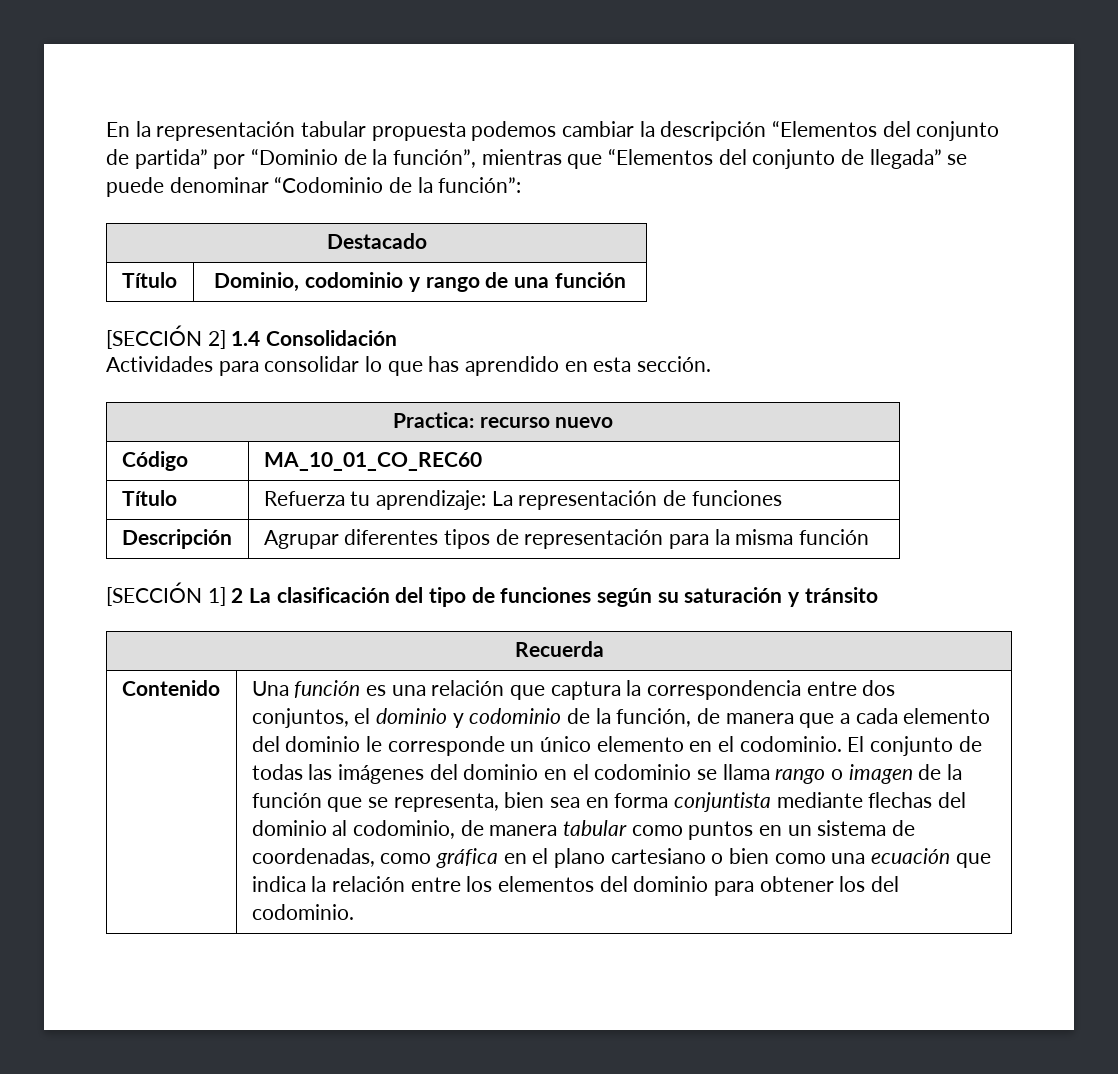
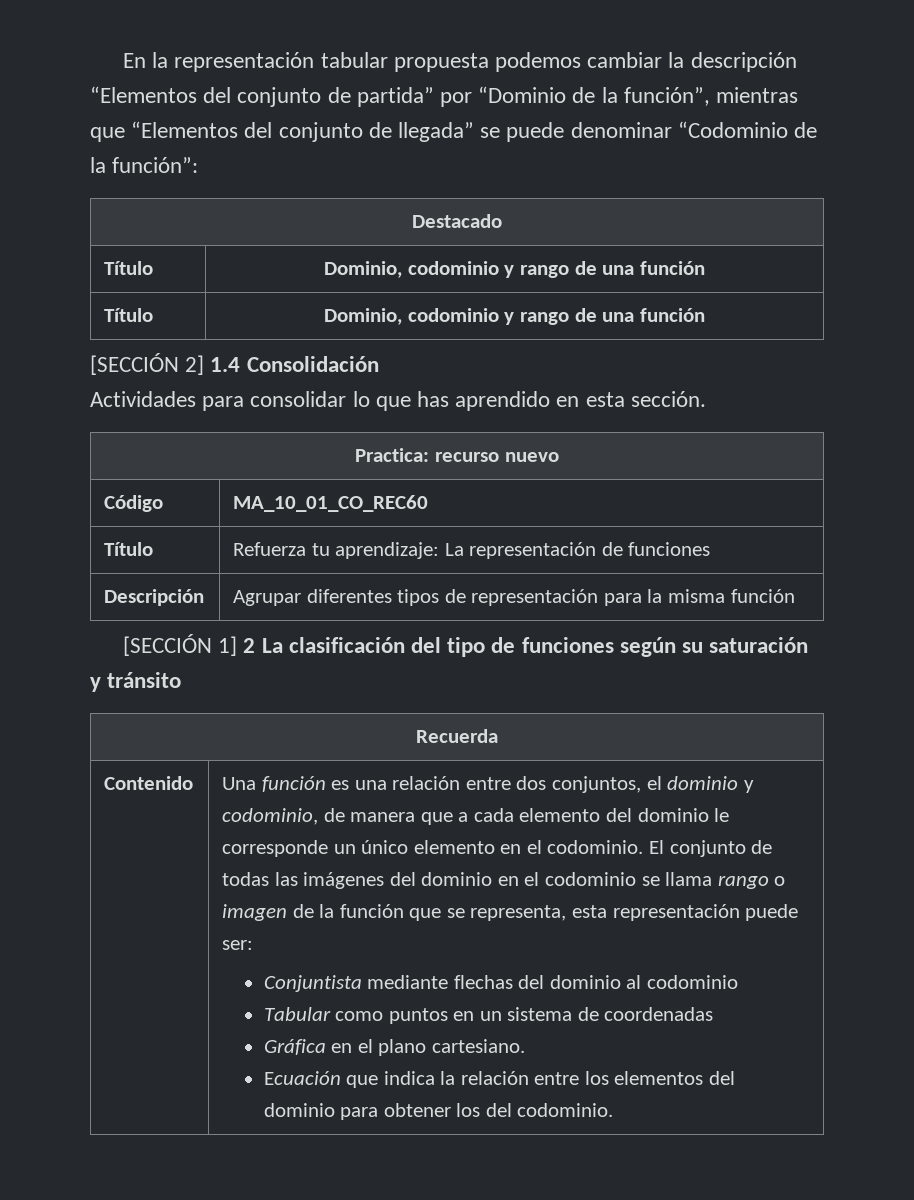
(626, 280) none -> [104,308,154,322] [324,308,705,325] // Título | Dominio, codominio y rango de una función
[509,680,801,700] que captura la correspondencia -> (461, 783) none
[469,708,692,727] codominio de la función, -> [222,808,319,825] codominio,
[504,792,771,812] bien sea en forma conjuntista -> [571,904,799,921] [222,940,254,950] [263,975,362,992] esta representación puede ser: // Conjuntista
[352,820,627,839] codominio, de manera tabular -> [646,975,738,989] [263,1007,331,1021] codominio // Tabular
[251,848,950,868] coordenadas, como gráfica en el plano cartesiano o bien como una ecuación -> [604,1007,714,1021] [263,1039,525,1056] [263,1071,341,1085] coordenadas // Gráfica en el plano cartesiano. // Ecuación

